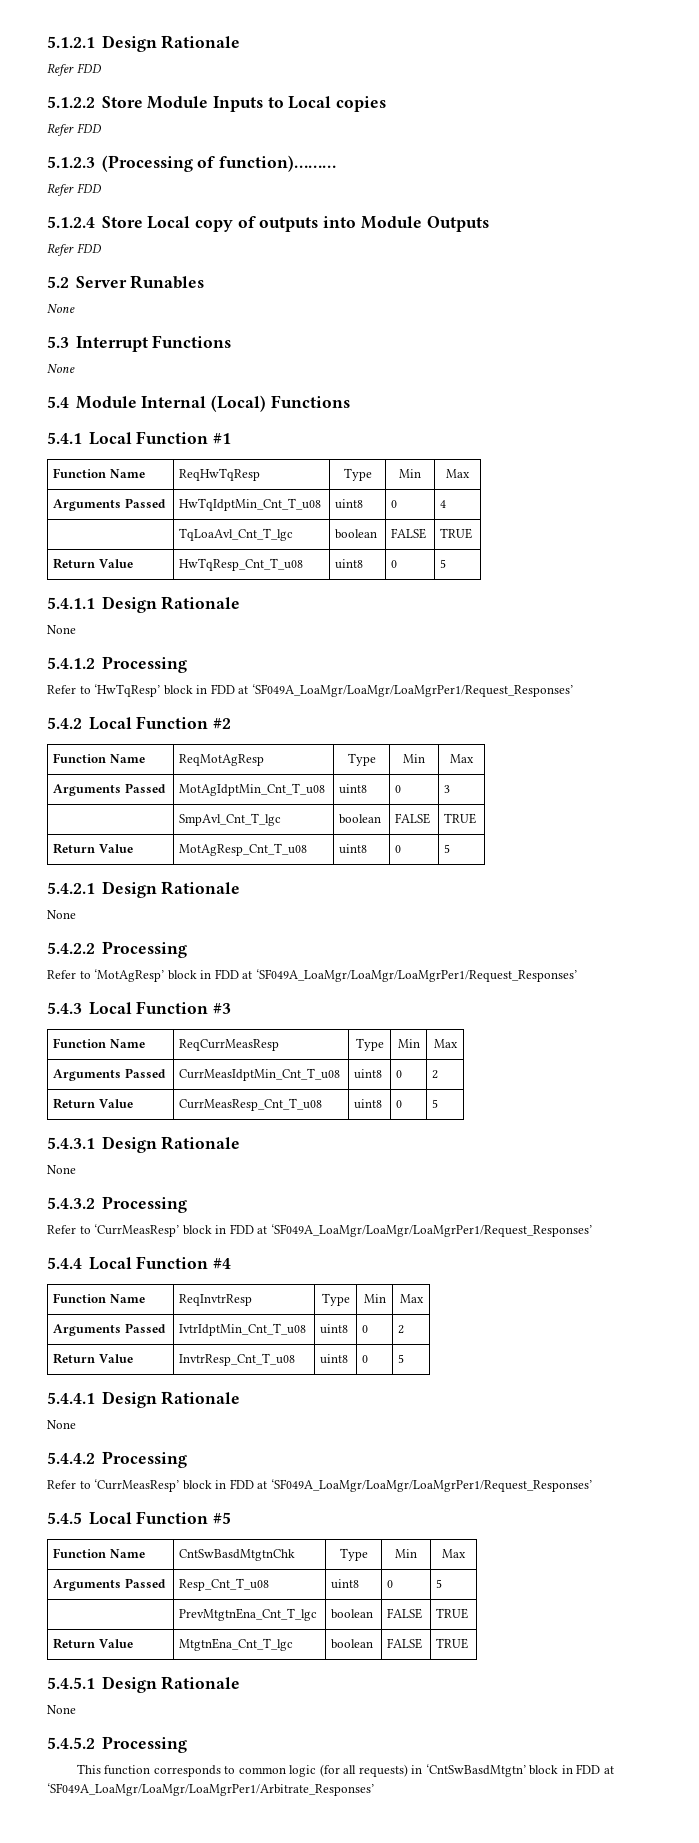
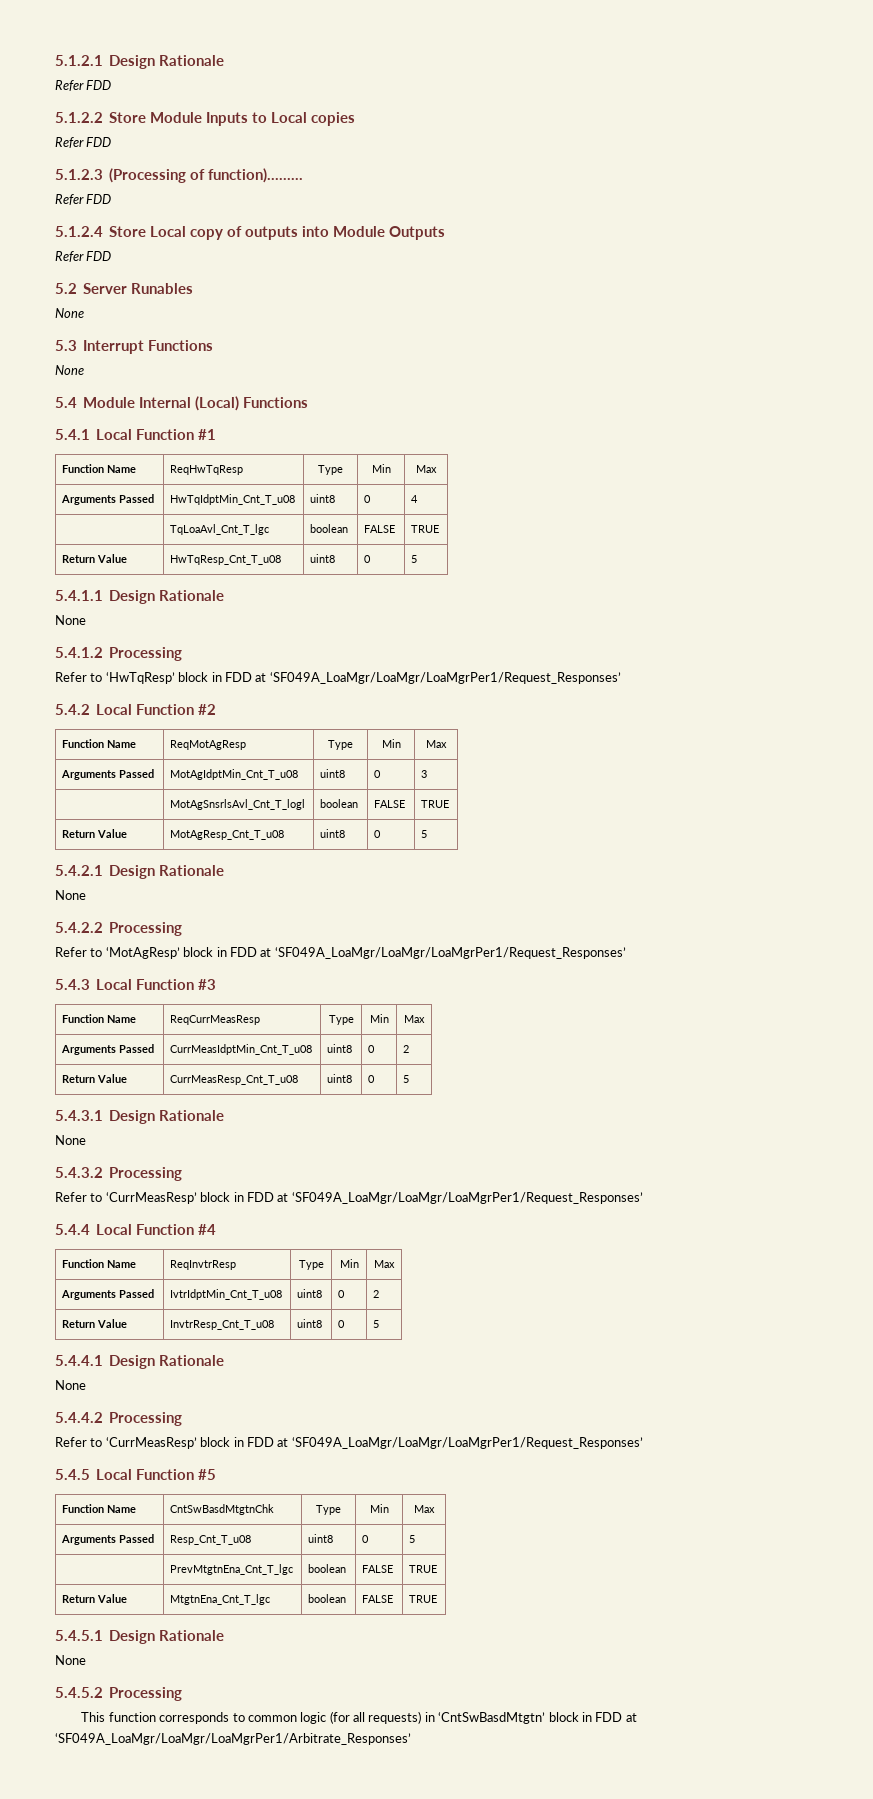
[179,813,282,826] SmpAvl_Cnt_T_lgc -> [170,799,306,810] MotAgSnsrlsAvl_Cnt_T_logl

